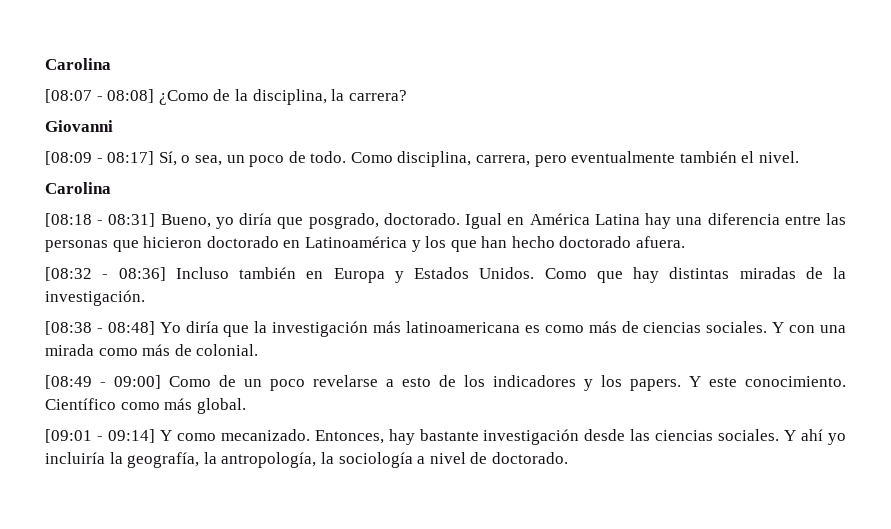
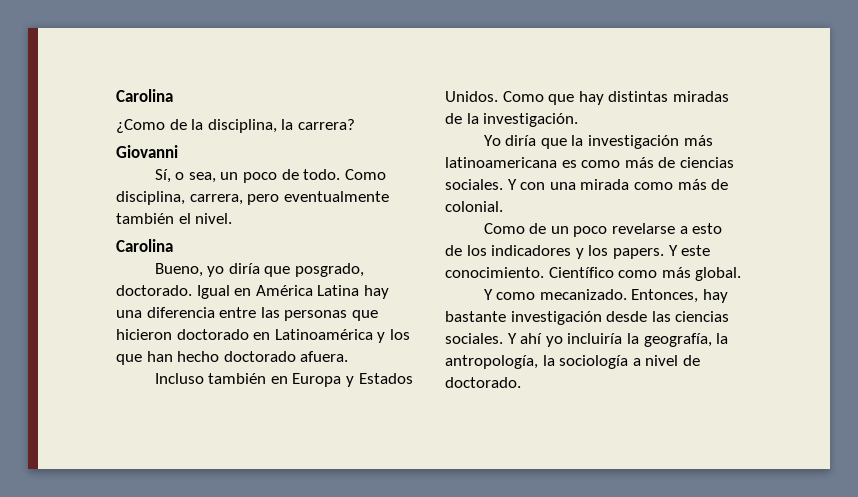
[45,58,111,70] [45,89,155,103] Carolina // [08:07 - 08:08] -> [116,89,173,102] Carolina //
[45,151,155,165] [08:09 - 08:17] -> (178, 151) none
[45,213,156,227] [08:18 - 08:31] -> (173, 245) none
[45,267,166,281] [08:32 - 08:36] -> (349, 356) none
[45,321,155,335] [08:38 - 08:48] -> (579, 120) none
[45,375,161,389] [08:49 - 09:00] -> (503, 206) none
[45,429,155,443] [09:01 - 09:14] -> (742, 274) none

